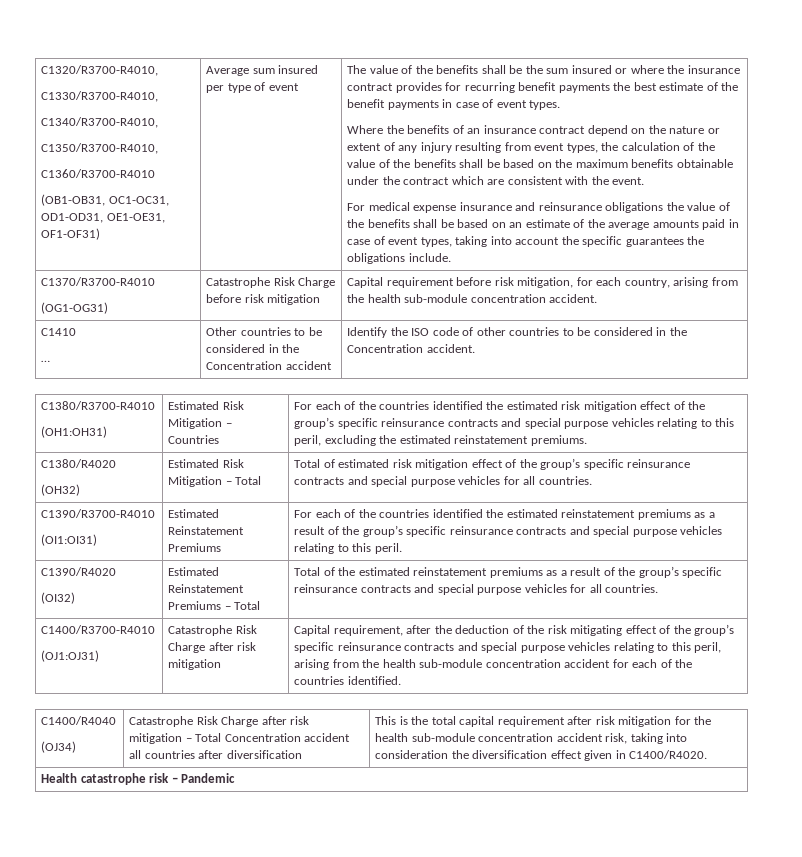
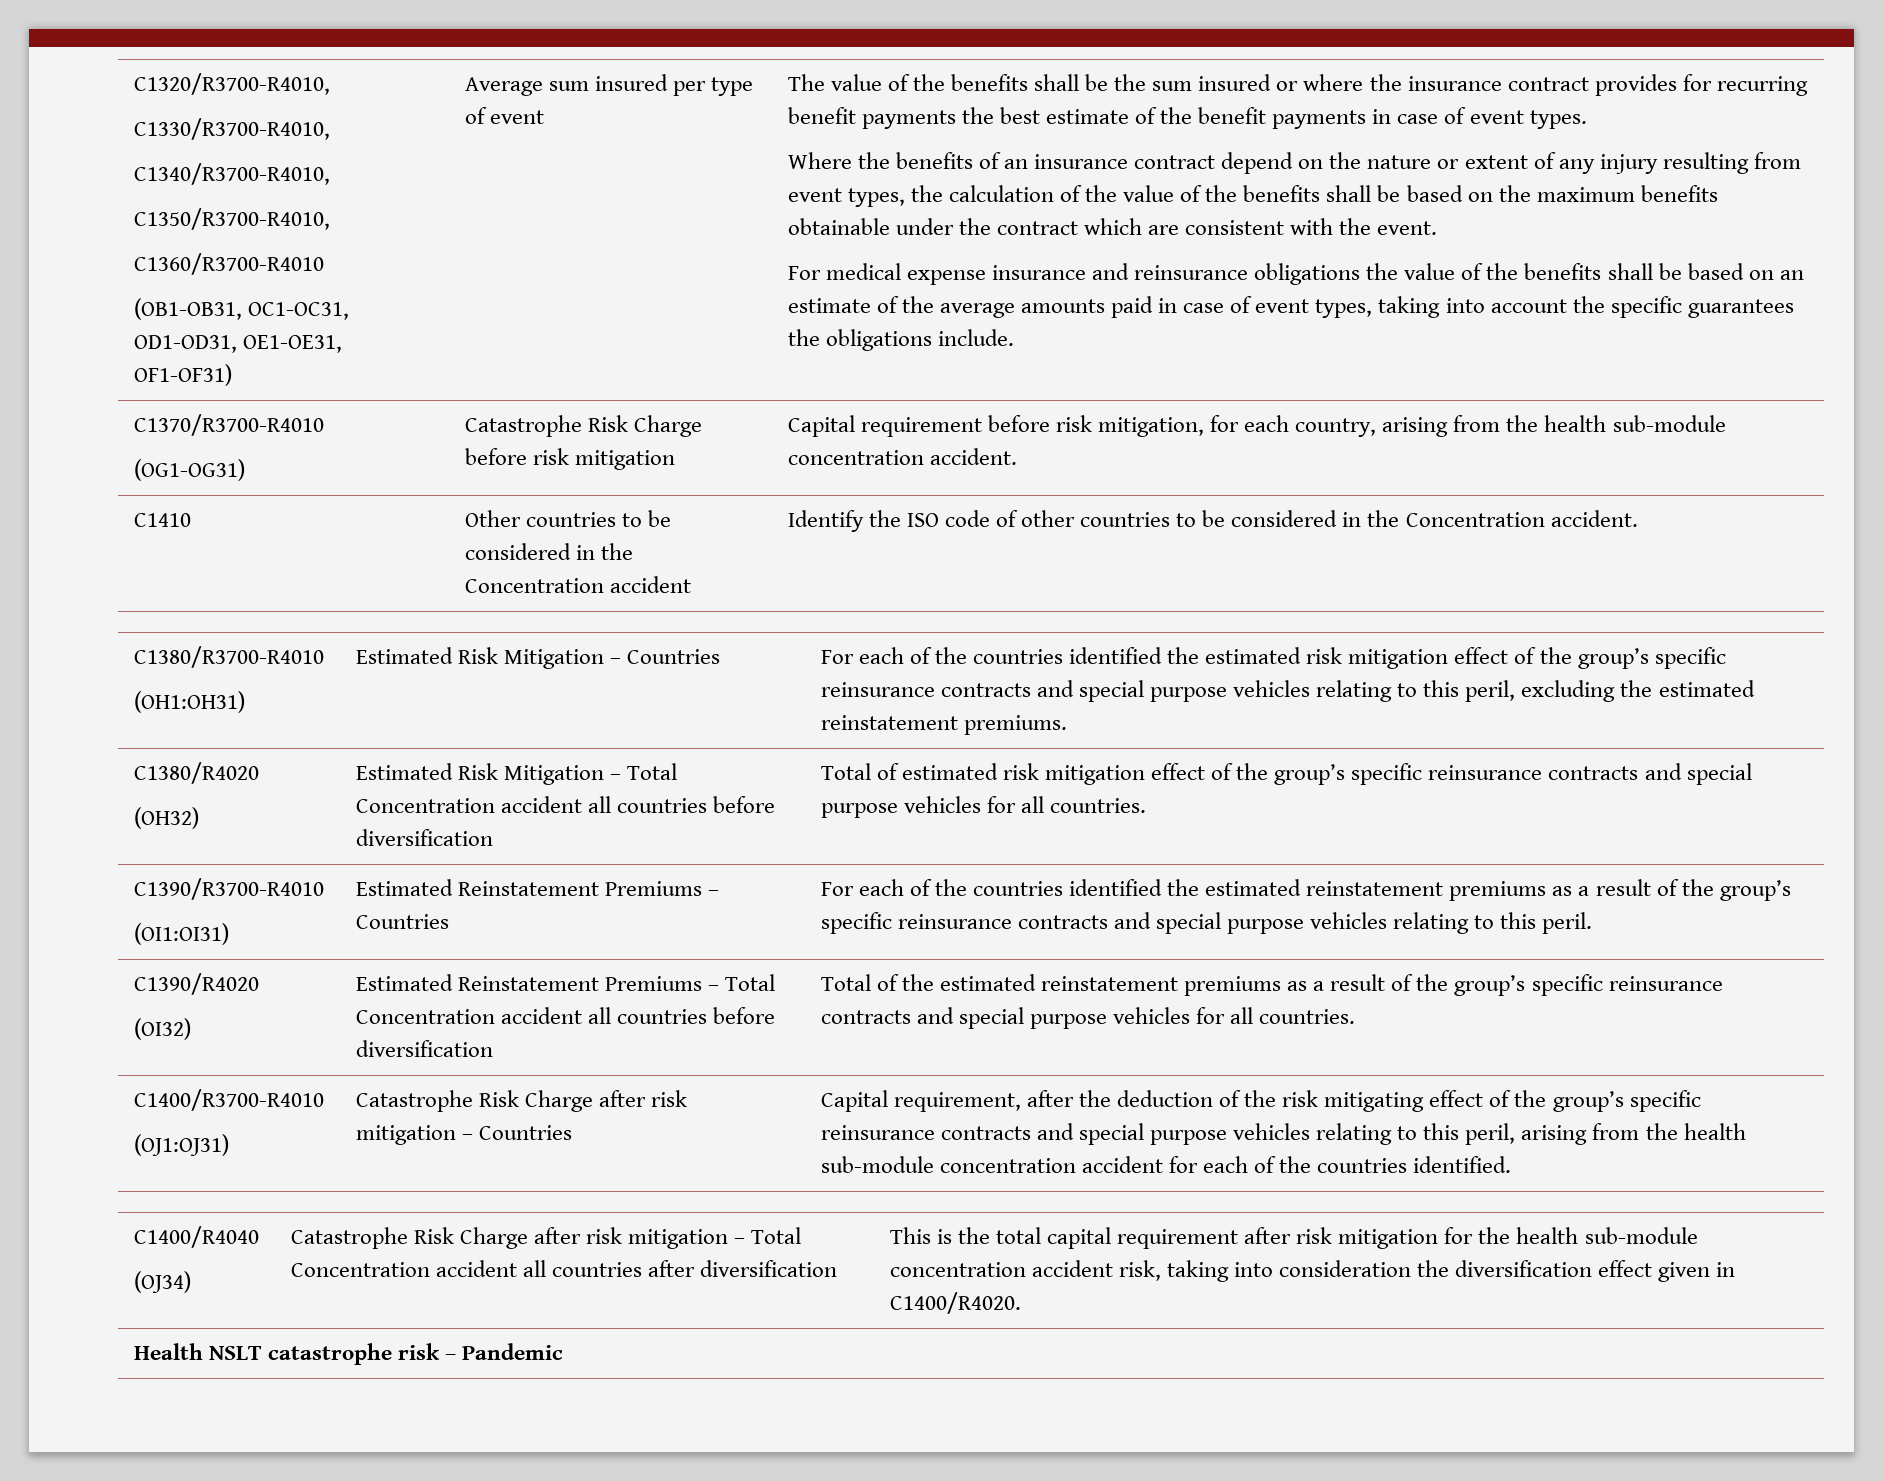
[41,360,51,362] // … -> (191, 520) none
(262, 480) none -> [355,796,775,813] [355,829,493,846] Concentration accident all countries before diversification
(222, 547) none -> [707,890,719,896] [355,914,449,929] – Countries
(261, 605) none -> [355,1007,775,1024] [355,1040,493,1057] Concentration accident all countries before diversification
(222, 664) none -> [461,1125,572,1140] – Countries
(78, 778) none -> [208,1346,262,1360] NSLT

